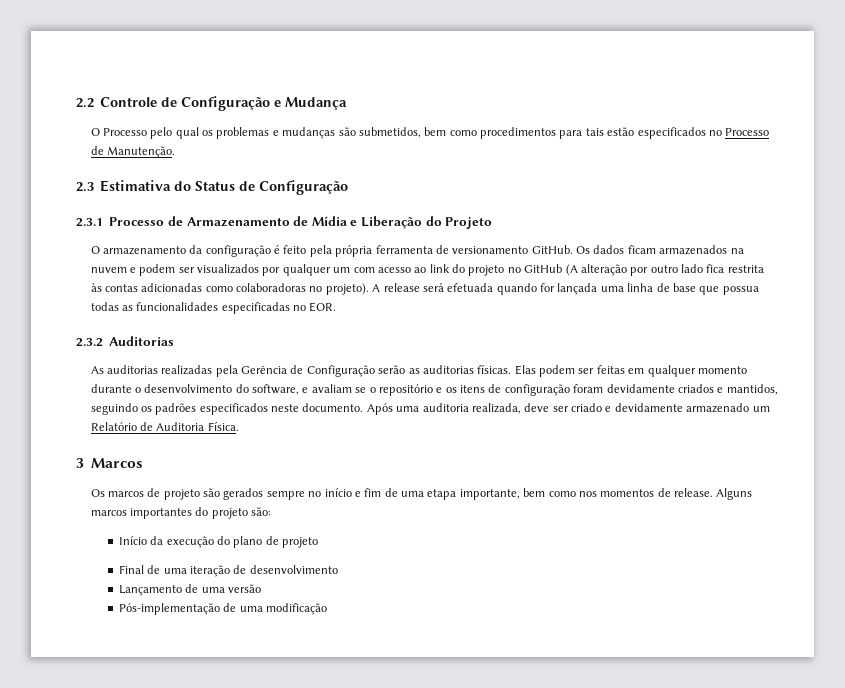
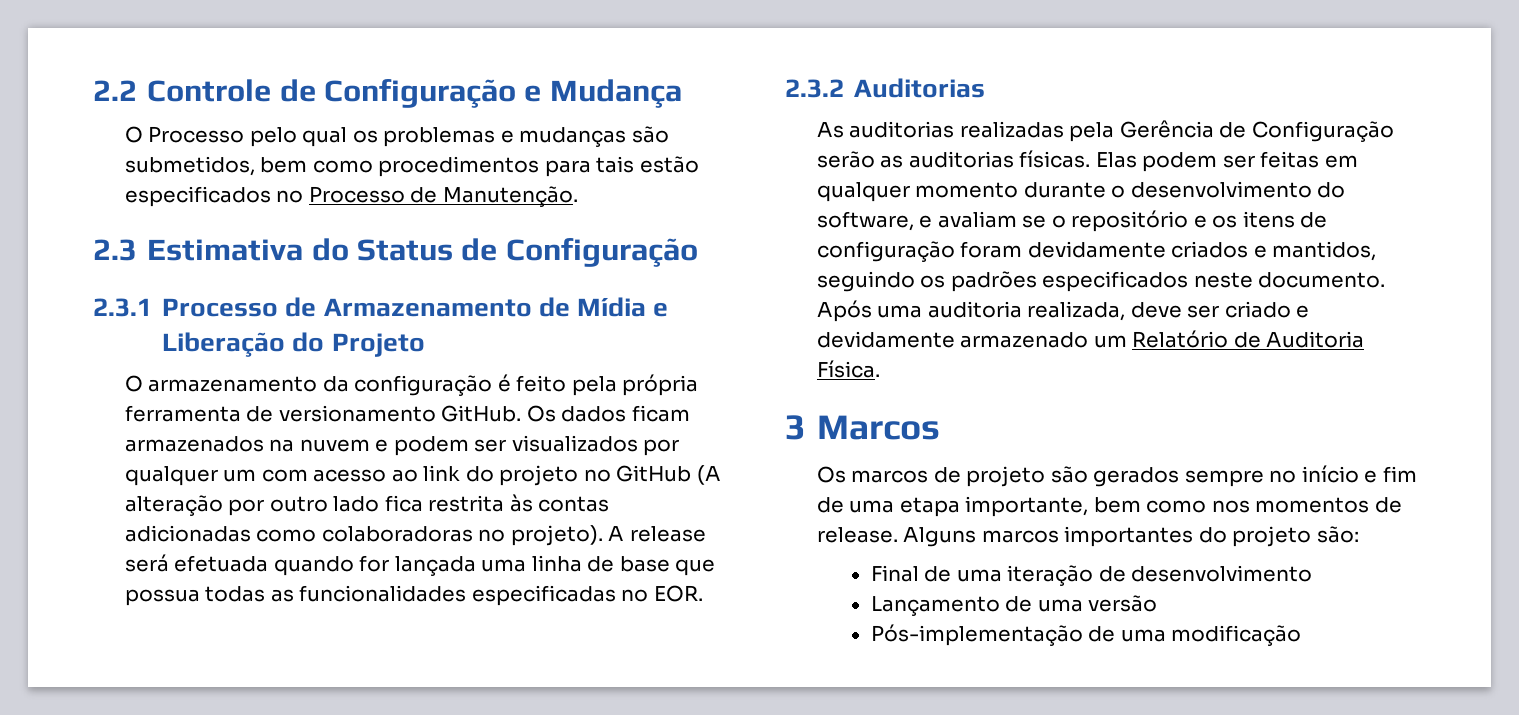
[118,536,319,548] // Início da execução do plano de projeto -> (1359, 534) none

